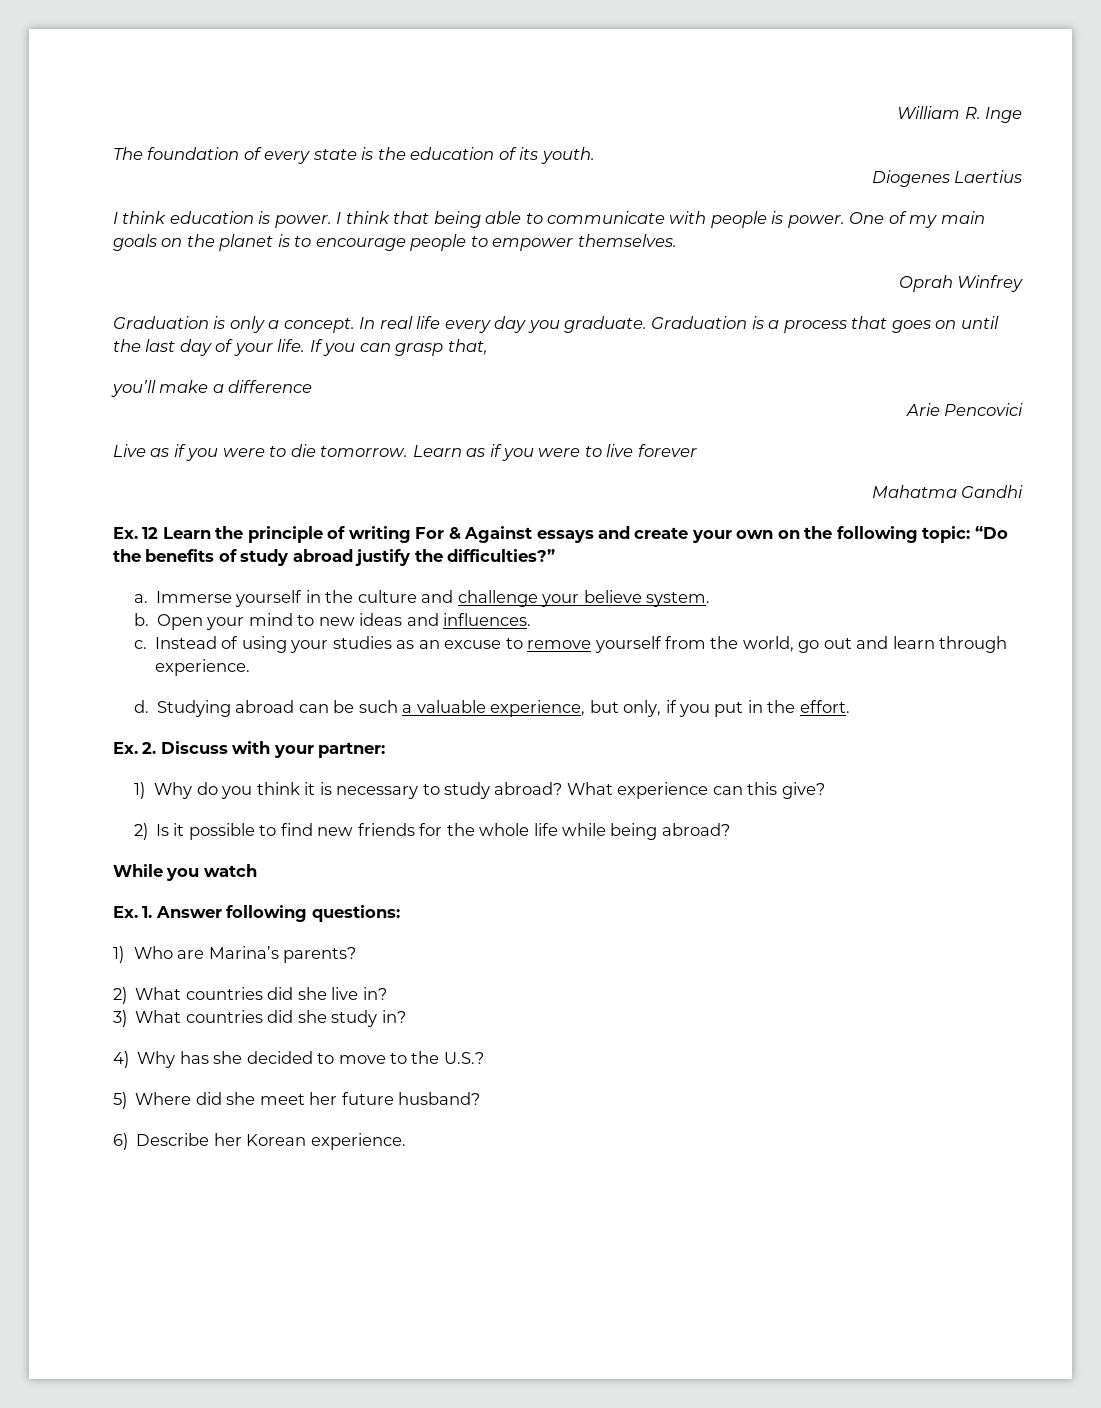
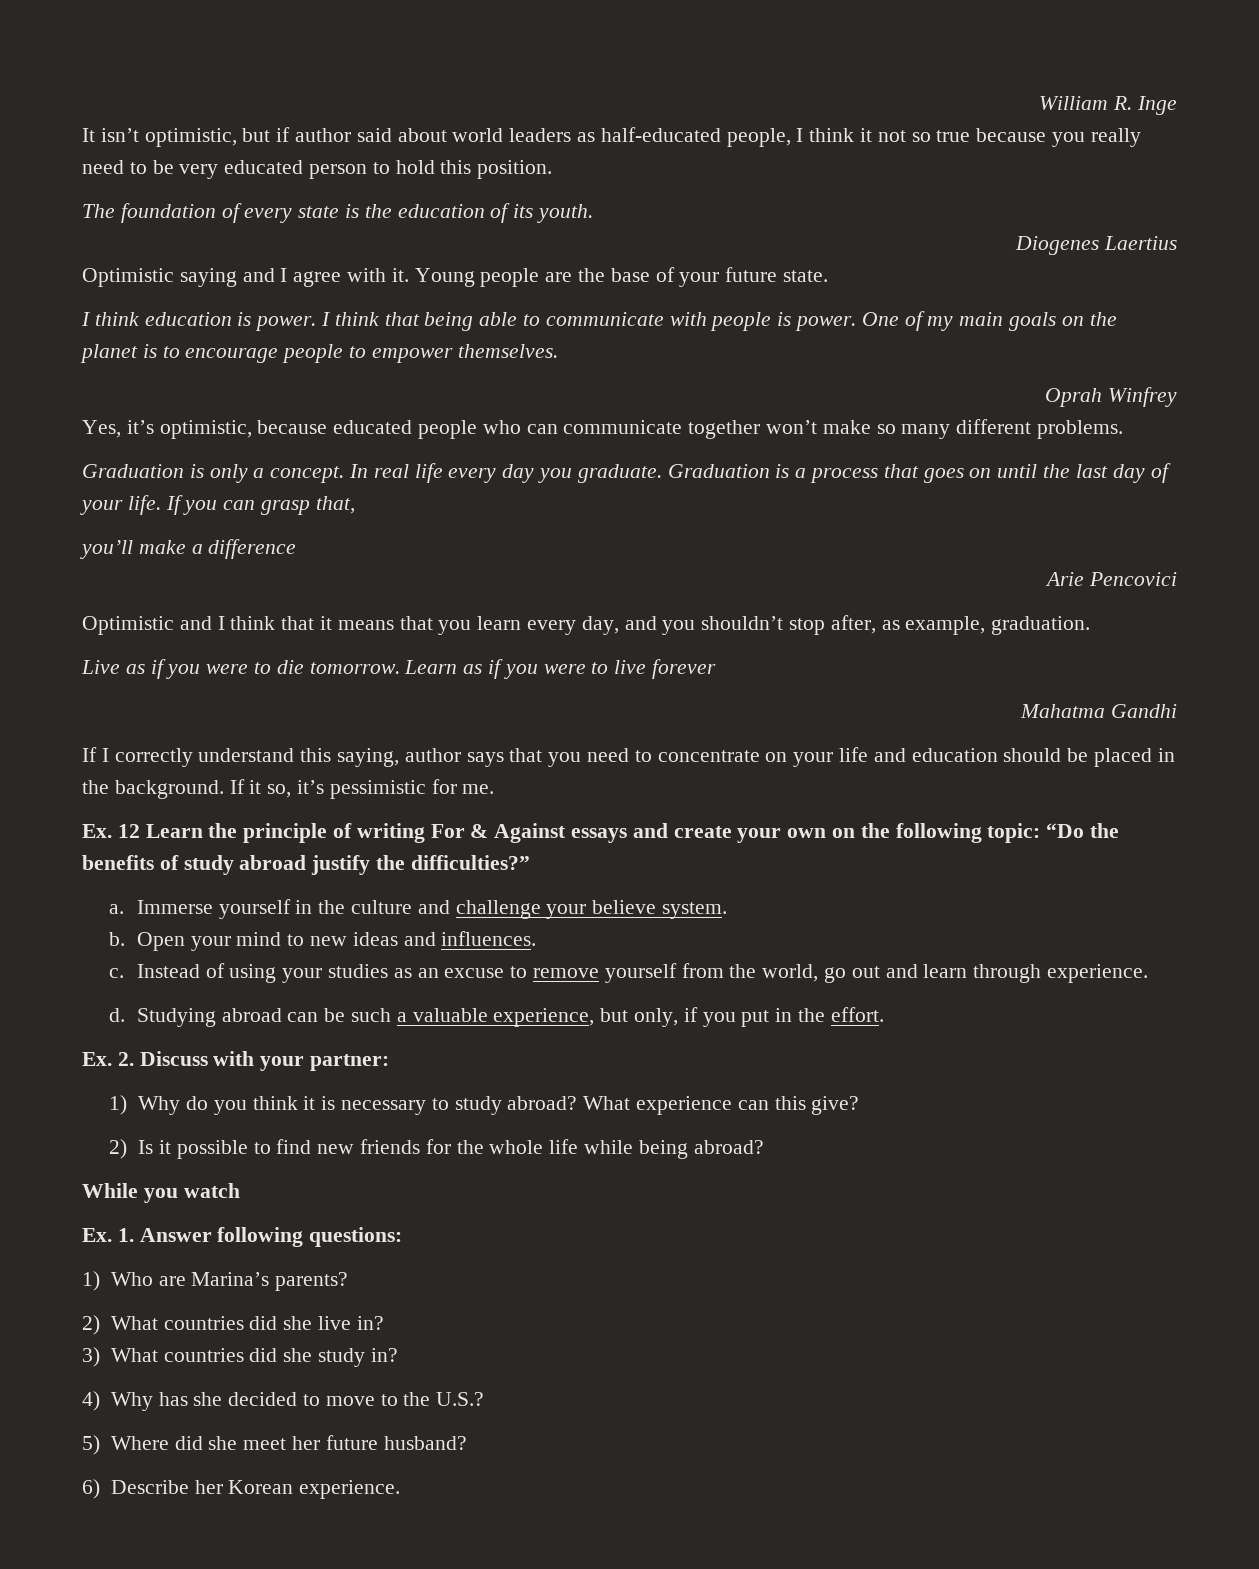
(1023, 115) none -> [82,127,1141,147] [82,160,553,179] // It isn’t optimistic, but if author said about world leaders as half-educated people, I think it not so true because you really need to be very educated person to hold this position.
(1023, 176) none -> [82,267,829,287] // Optimistic saying and I agree with it. Young people are the base of your future state.
(1023, 283) none -> [82,419,1124,439] // Yes, it’s optimistic, because educated people who can communicate together won’t make so many different problems.
(1023, 409) none -> [82,615,1091,635] // Optimistic and I think that it means that you learn every day, and you shouldn’t stop after, as example, graduation.
(1024, 491) none -> [82,747,1175,767] [82,779,495,799] // If I correctly understand this saying, author says that you need to concentrate on your life and education should be placed in the background. If it so, it’s pessimistic for me.

